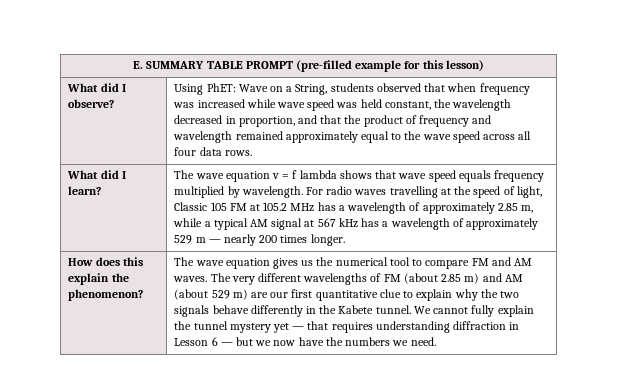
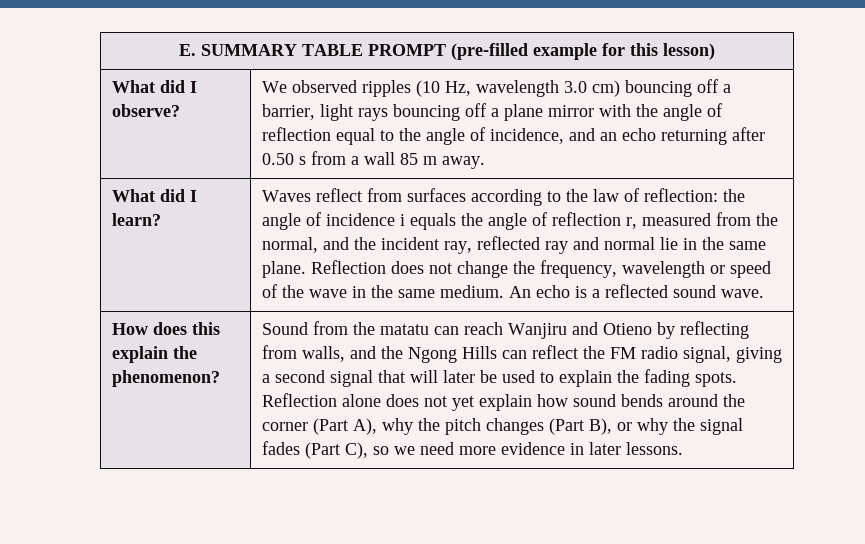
[174,83,530,95] [173,99,512,111] [174,115,492,127] [173,131,532,143] [174,147,252,156] [67,170,126,179] [68,186,102,195] [174,170,545,182] [174,186,542,198] [174,202,534,214] [173,218,539,230] [174,234,345,246] Using PhET: Wave on a String, students observed that when frequency was increased while wave speed was held constant, the wavelength decreased in proportion, and that the product of frequency and wavelength remained approximately equal to the wave speed across all four data rows. // What did I learn? | The wave equation v = f lambda shows that wave speed equals frequency multiplied by wavelength. For radio waves travelling at the speed of light, Classic 105 FM at 105.2 MHz has a wavelength of approximately 2.85 m, while a typical AM signal at 567 kHz has a wavelength of approximately 529 m — nearly 200 times longer. -> [261,79,731,97] [261,103,722,121] [261,127,765,145] [261,151,485,169] [111,189,197,202] [111,213,161,226] [261,188,745,206] [261,212,778,230] [261,236,766,254] [261,260,771,278] [261,284,764,298] We observed ripples (10 Hz, wavelength 3.0 cm) bouncing off a barrier, light rays bouncing off a plane mirror with the angle of reflection equal to the angle of incidence, and an echo returning after 0.50 s from a wall 85 m away. // What did I learn? | Waves reflect from surfaces according to the law of reflection: the angle of incidence i equals the angle of reflection r, measured from the normal, and the incident ray, reflected ray and normal lie in the same plane. Reflection does not change the frequency, wavelength or speed of the wave in the same medium. An echo is a reflected sound wave.
[174,257,533,269] [173,273,523,285] [174,289,520,301] [174,305,534,317] [174,321,520,333] [174,337,436,346] The wave equation gives us the numerical tool to compare FM and AM waves. The very different wavelengths of FM (about 2.85 m) and AM (about 529 m) are our first quantitative clue to explain why the two signals behave differently in the Kabete tunnel. We cannot fully explain the tunnel mystery yet — that requires understanding diffraction in Lesson 6 — but we now have the numbers we need. -> [261,321,749,339] [261,345,782,363] [261,369,737,387] [261,393,745,411] [261,418,743,435] [261,441,683,459] Sound from the matatu can reach Wanjiru and Otieno by reflecting from walls, and the Ngong Hills can reflect the FM radio signal, giving a second signal that will later be used to explain the fading spots. Reflection alone does not yet explain how sound bends around the corner (Part A), why the pitch changes (Part B), or why the signal fades (Part C), so we need more evidence in later lessons.

